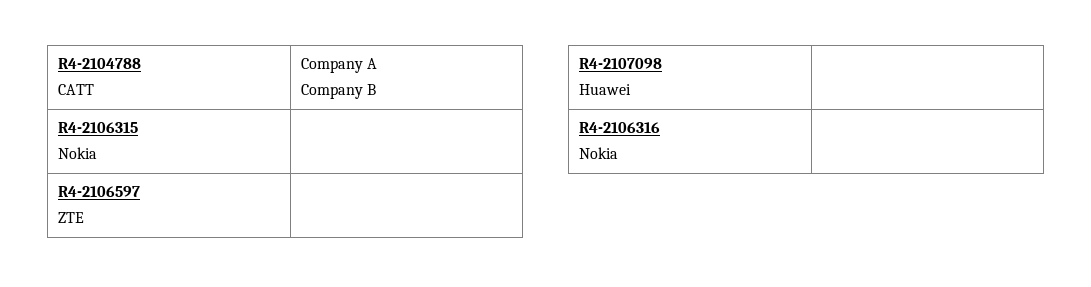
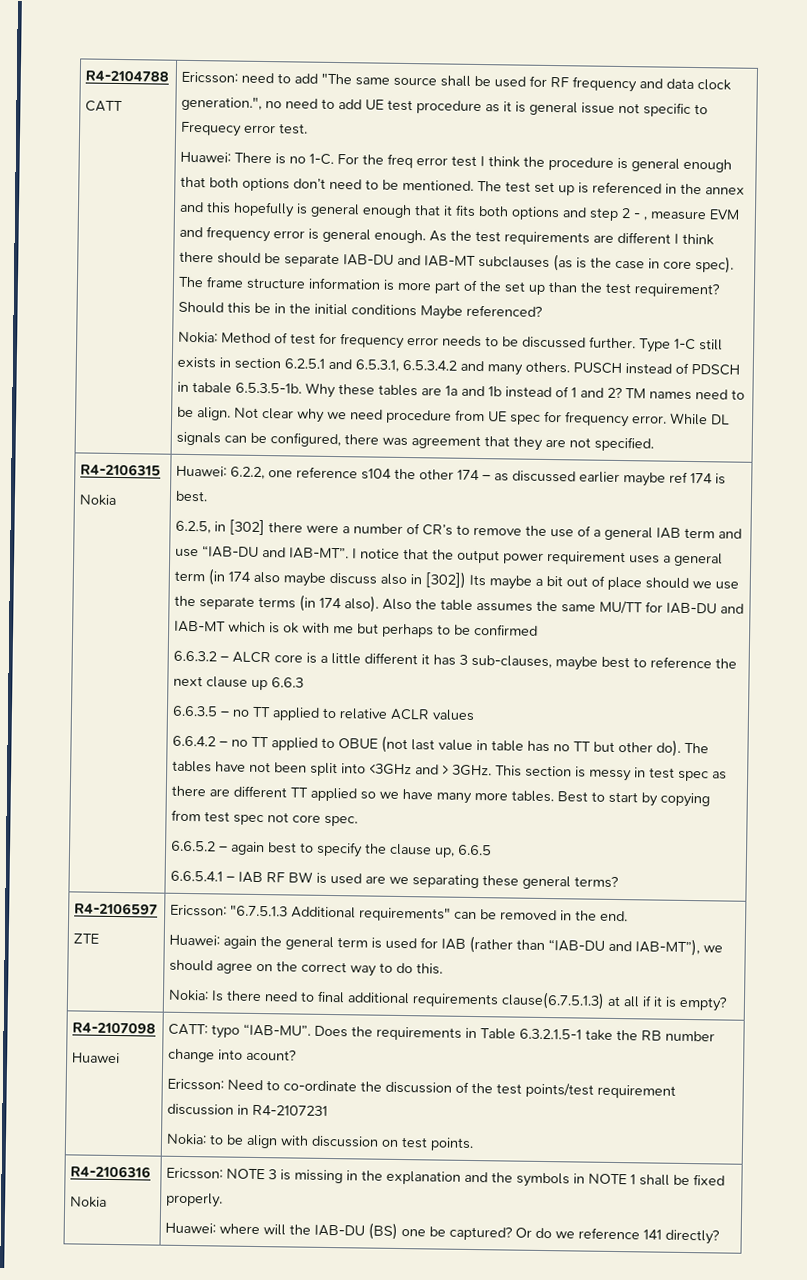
[301,58,378,73] [301,84,377,99] [58,122,139,133] [58,147,98,159] [58,186,141,197] [58,212,85,223] [579,58,663,69] [579,84,632,95] [579,122,661,133] [579,147,619,159] Company A // Company B // R4-2106315 // Nokia | // R4-2106597 // ZTE | // R4-2107098 // Huawei | // R4-2106316 // Nokia | -> [181,71,732,93] [181,95,709,117] [181,121,309,137] [180,151,733,173] [180,176,746,196] [179,201,741,221] [179,226,715,246] [179,251,735,274] [178,276,722,298] [178,301,544,320] [178,331,724,353] [177,356,741,376] [177,381,746,401] [177,406,731,428] [176,431,655,452] [80,463,162,476] [79,494,117,506] [176,465,727,487] [175,490,209,503] [175,519,743,541] [175,545,724,567] [174,568,740,591] [174,594,745,615] [174,620,539,638] [173,650,738,671] [173,675,305,691] [172,705,476,722] [172,735,710,757] [172,760,728,782] [171,785,711,808] [171,809,359,827] [171,840,493,858] [170,870,620,890] [74,902,159,915] [73,933,100,944] [170,904,629,922] [169,934,724,957] [169,959,444,977] [168,989,729,1012] [72,1022,157,1034] [72,1052,121,1064] [168,1023,716,1042] [168,1048,298,1063] [167,1078,677,1099] [167,1103,329,1116] [166,1133,475,1152] [70,1165,152,1178] [70,1196,108,1208] [166,1167,726,1188] [166,1192,224,1208] [165,1222,721,1245] Ericsson: need to add "The same source shall be used for RF frequency and data clock generation.", no need to add UE test procedure as it is general issue not specific to Frequecy error test. // Huawei: There is no 1-C. For the freq error test I think the procedure is general enough that both options don’t need to be mentioned. The test set up is referenced in the annex and this hopefully is general enough that it fits both options and step 2 - , measure EVM and frequency error is general enough. As the test requirements are different I think there should be separate IAB-DU and IAB-MT subclauses (as is the case in core spec). The frame structure information is more part of the set up than the test requirement? Should this be in the initial conditions Maybe referenced? // Nokia: Method of test for frequency error needs to be discussed further. Type 1-C still exists in section 6.2.5.1 and 6.5.3.1, 6.5.3.4.2 and many others. PUSCH instead of PDSCH in tabale 6.5.3.5-1b. Why these tables are 1a and 1b instead of 1 and 2? TM names need to be align. Not clear why we need procedure from UE spec for frequency error. While DL signals can be configured, there was agreement that they are not specified. // R4-2106315 // Nokia | Huawei: 6.2.2, one reference s104 the other 174 – as discussed earlier maybe ref 174 is best. // 6.2.5, in [302] there were a number of CR’s to remove the use of a general IAB term and use “IAB-DU and IAB-MT”. I notice that the output power requirement uses a general term (in 174 also maybe discuss also in [302]) Its maybe a bit out of place should we use the separate terms (in 174 also). Also the table assumes the same MU/TT for IAB-DU and IAB-MT which is ok with me but perhaps to be confirmed // 6.6.3.2 – ALCR core is a little different it has 3 sub-clauses, maybe best to reference the next clause up 6.6.3 // 6.6.3.5 – no TT applied to relative ACLR values // 6.6.4.2 – no TT applied to OBUE (not last value in table has no TT but other do). The tables have not been split into <3GHz and > 3GHz. This section is messy in test spec as there are different TT applied so we have many more tables. Best to start by copying from test spec not core spec. // 6.6.5.2 – again best to specify the clause up, 6.6.5 // 6.6.5.4.1 – IAB RF BW is used are we separating these general terms? // R4-2106597 // ZTE | Ericsson: "6.7.5.1.3 Additional requirements" can be removed in the end. // Huawei: again the general term is used for IAB (rather than “IAB-DU and IAB-MT”), we should agree on the correct way to do this. // Nokia: Is there need to final additional requirements clause(6.7.5.1.3) at all if it is empty? // R4-2107098 // Huawei | CATT: typo “IAB-MU”. Does the requirements in Table 6.3.2.1.5-1 take the RB number change into acount? // Ericsson: Need to co-ordinate the discussion of the test points/test requirement discussion in R4-2107231 // Nokia: to be align with discussion on test points. // R4-2106316 // Nokia | Ericsson: NOTE 3 is missing in the explanation and the symbols in NOTE 1 shall be fixed properly. // Huawei: where will the IAB-DU (BS) one be captured? Or do we reference 141 directly?

